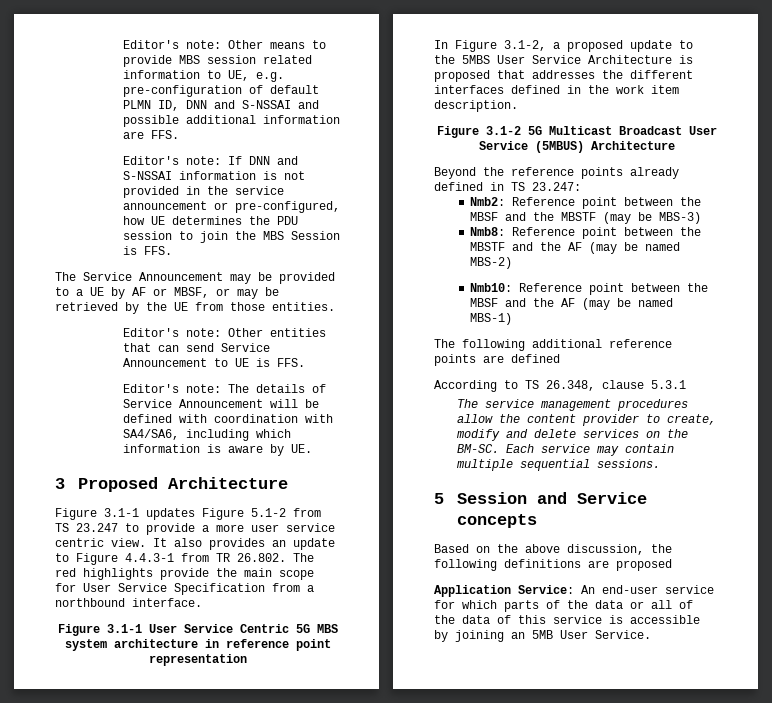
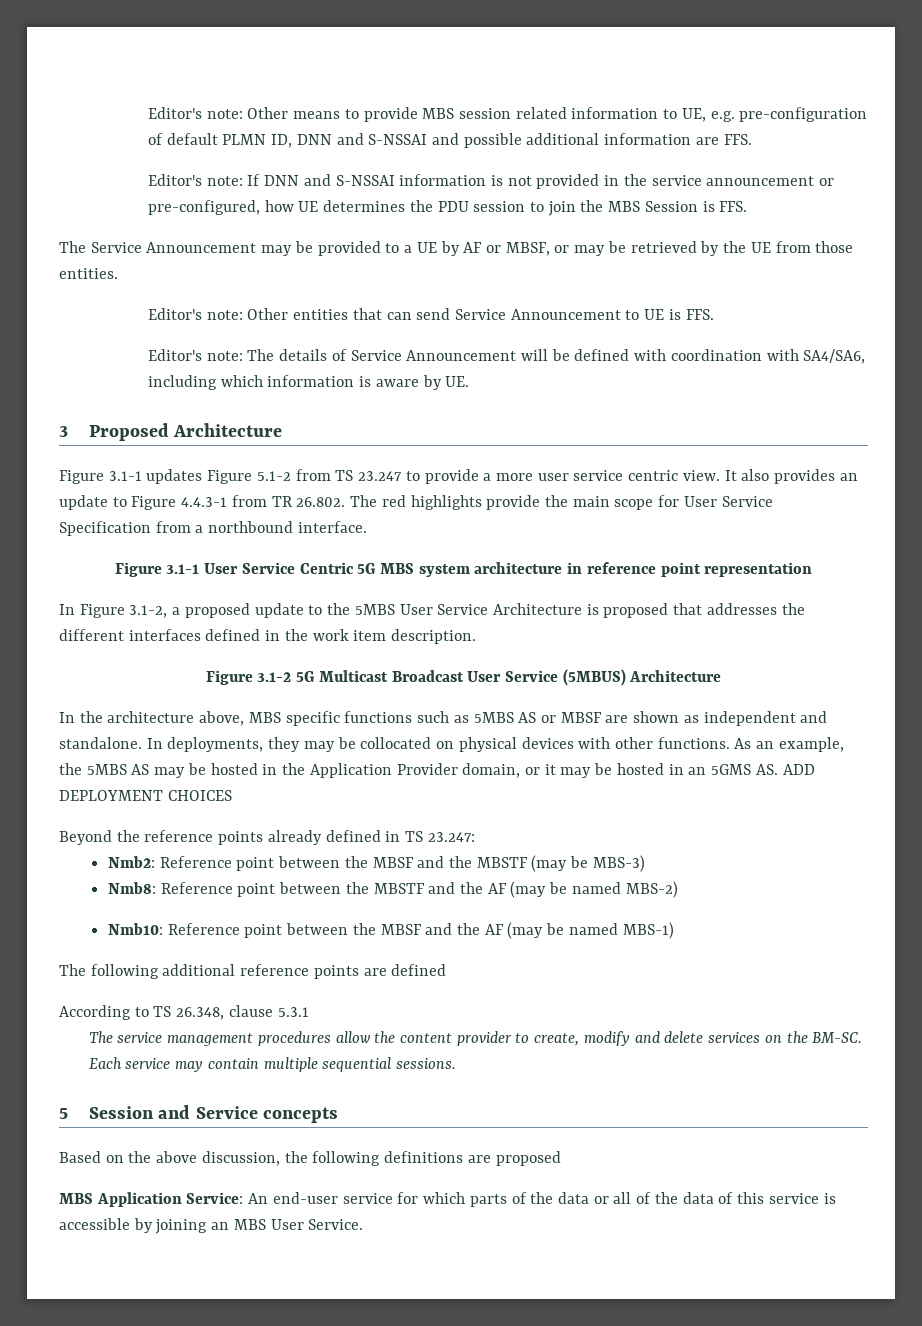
(675, 145) none -> [59,711,828,726] [59,737,844,752] [59,763,815,778] [59,790,232,801] // In the architecture above, MBS specific functions such as 5MBS AS or MBSF are shown as independent and standalone. In deployments, they may be collocated on physical devices with other functions. As an example, the 5MBS AS may be hosted in the Application Provider domain, or it may be hosted in an 5GMS AS. ADD DEPLOYMENT CHOICES
(672, 565) none -> [59,1193,93,1204] MBS
[532,630,553,639] 5MB -> [233,1219,266,1230] MBS

